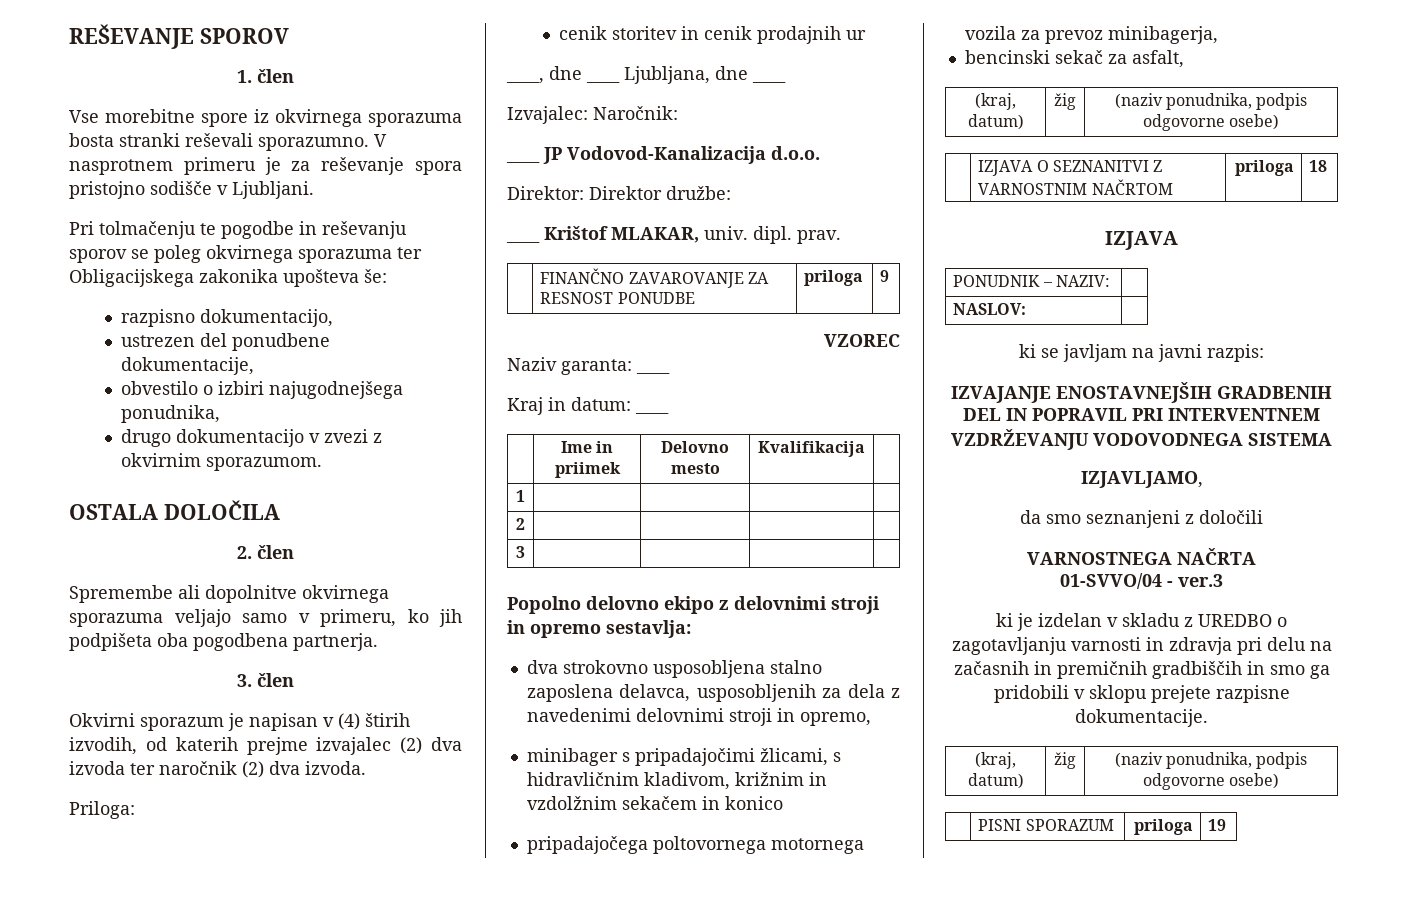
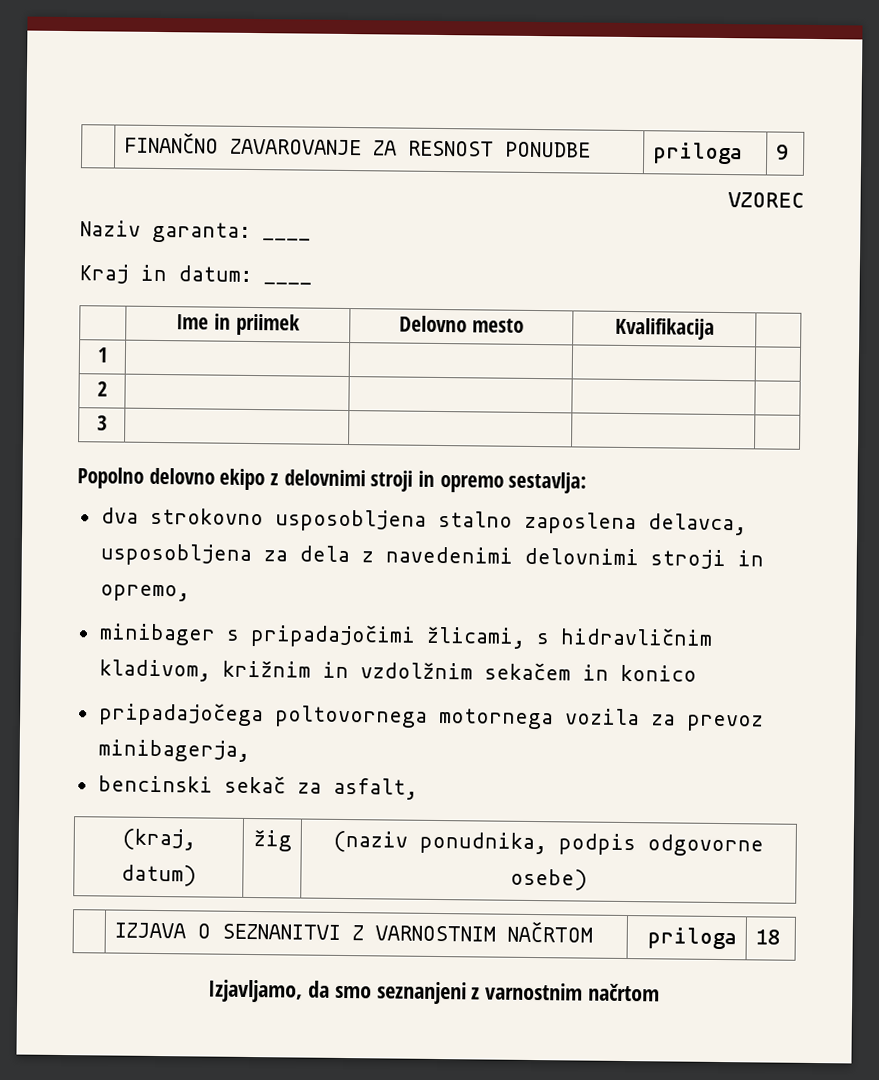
[69,24,289,49] [237,69,294,83] [69,109,462,127] [69,133,387,151] [69,157,463,175] [69,181,314,199] [69,221,407,239] [69,245,422,263] [69,269,387,287] [120,309,333,327] [120,333,330,351] [120,357,254,375] [120,381,403,399] [120,405,220,423] [120,429,382,447] [120,453,322,471] [69,500,280,520] [237,545,294,559] [69,585,389,603] [69,609,462,627] [69,633,378,651] [237,673,294,687] [69,713,410,731] [69,737,462,755] [69,761,366,778] [69,801,135,819] [558,26,866,44] [506,66,582,84] [586,66,748,84] [752,80,786,83] [507,106,678,124] [506,146,820,164] [507,186,731,200] [506,240,540,243] [544,226,841,244] REŠEVANJE SPOROV // 1. člen // Vse morebitne spore iz okvirnega sporazuma bosta stranki reševali sporazumno. V nasprotnem primeru je za reševanje spora pristojno sodišče v Ljubljani. // Pri tolmačenju te pogodbe in reševanju sporov se poleg okvirnega sporazuma ter Obligacijskega zakonika upošteva še: // razpisno dokumentacijo, // ustrezen del ponudbene dokumentacije, // obvestilo o izbiri najugodnejšega ponudnika, // drugo dokumentacijo v zvezi z okvirnim sporazumom. // OSTALA DOLOČILA // 2. člen // Spremembe ali dopolnitve okvirnega sporazuma veljajo samo v primeru, ko jih podpišeta oba pogodbena partnerja. // 3. člen // Okvirni sporazum je napisan v (4) štirih izvodih, od katerih prejme izvajalec (2) dva izvoda ter naročnik (2) dva izvoda. // Priloga: // cenik storitev in cenik prodajnih ur // ____, dne ____ Ljubljana, dne ____ // Izvajalec: Naročnik: // ____ JP Vodovod-Kanalizacija d.o.o. // Direktor: Direktor družbe: // ____ Krištof MLAKAR, univ. dipl. prav. // -> (123, 142) none
[696,684,816,702] usposobljenih -> [99,543,252,567] usposobljena
[1105,231,1178,250] [953,275,1110,287] [953,303,1027,315] [1019,344,1264,362] [951,382,1332,403] [963,408,1320,421] [951,429,1332,450] [1080,471,1203,488] [1020,510,1263,528] [1027,548,1256,565] [1060,573,1223,589] [996,613,1287,631] [951,637,1332,655] [953,661,1330,679] [993,685,1290,703] [1075,709,1208,727] [975,752,1016,769] [967,773,1024,789] [1054,752,1076,769] [1114,752,1308,769] [1142,773,1280,790] [978,819,1114,831] [1133,819,1193,835] [1208,819,1227,831] IZJAVA // PONUDNIK – NAZIV: | // NASLOV: | // ki se javljam na javni razpis: // IZVAJANJE ENOSTAVNEJŠIH GRADBENIH DEL IN POPRAVIL PRI INTERVENTNEM VZDRŽEVANJU VODOVODNEGA SISTEMA // IZJAVLJAMO, // da smo seznanjeni z določili // VARNOSTNEGA NAČRTA // 01-SVVO/04 - ver.3 // ki je izdelan v skladu z UREDBO o zagotavljanju varnosti in zdravja pri delu na začasnih in premičnih gradbiščih in smo ga pridobili v sklopu prejete razpisne dokumentacije. // (kraj, datum) | žig | (naziv ponudnika, podpis odgovorne osebe) // | PISNI SPORAZUM | priloga | 19 -> [207,979,661,1005] Izjavljamo, da smo seznanjeni z varnostnim načrtom

